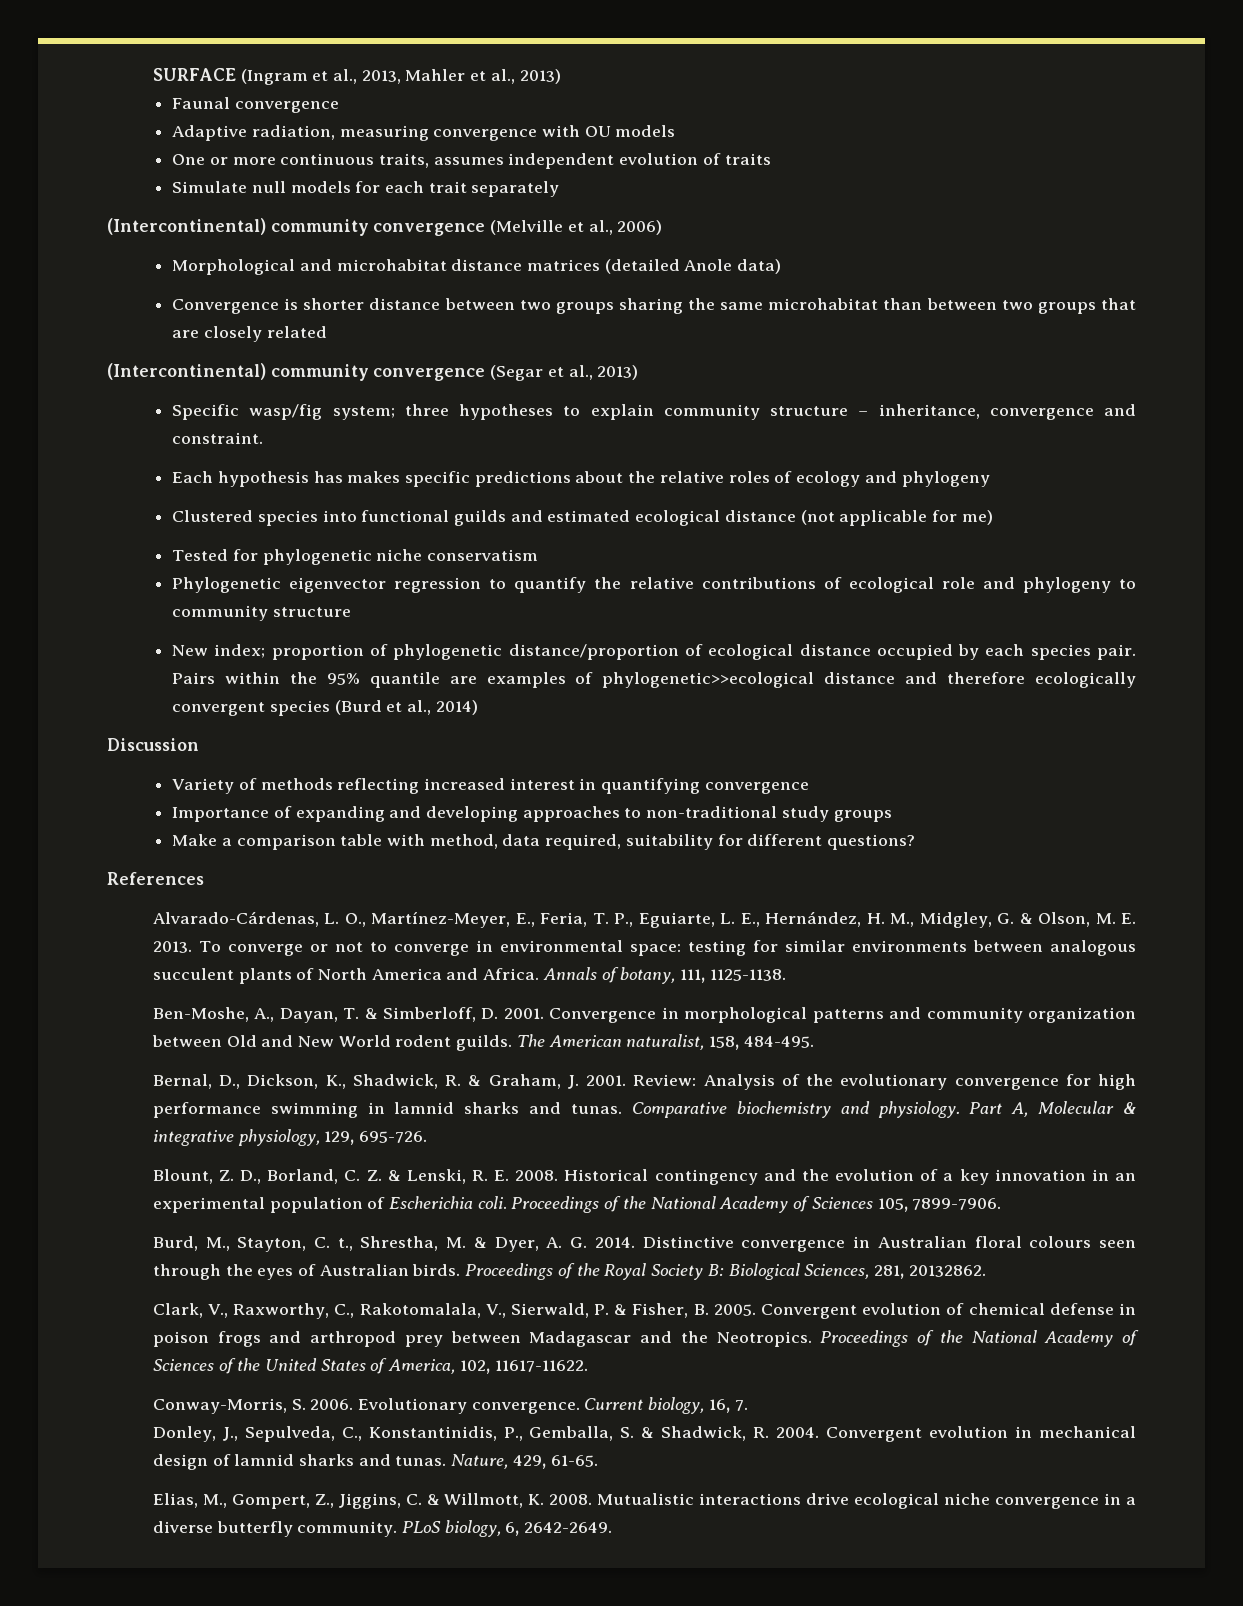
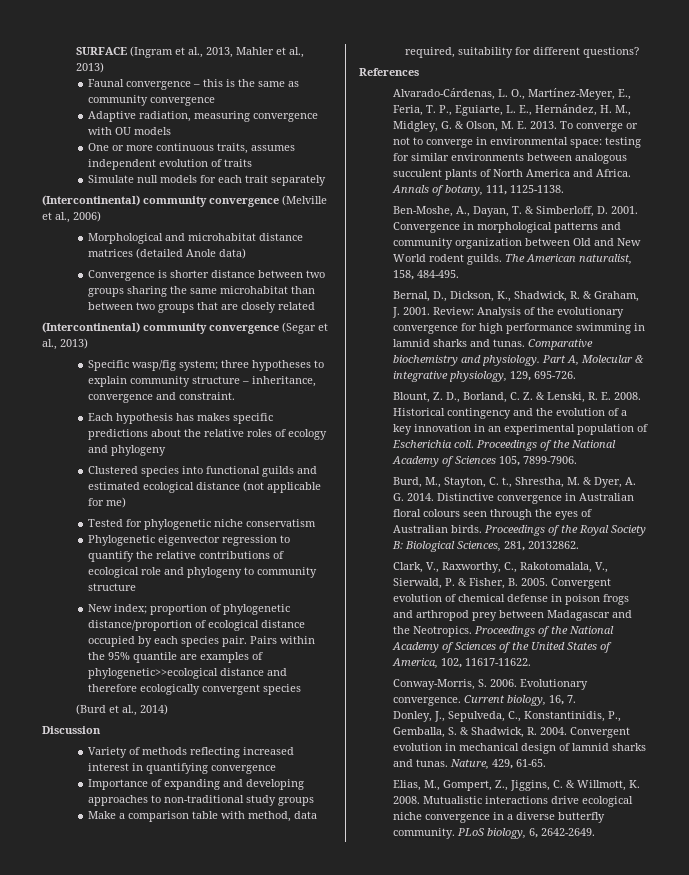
(339, 107) none -> [192,79,299,87] [87,95,215,106] – this is the same as community convergence
(330, 708) none -> (301, 689) //

